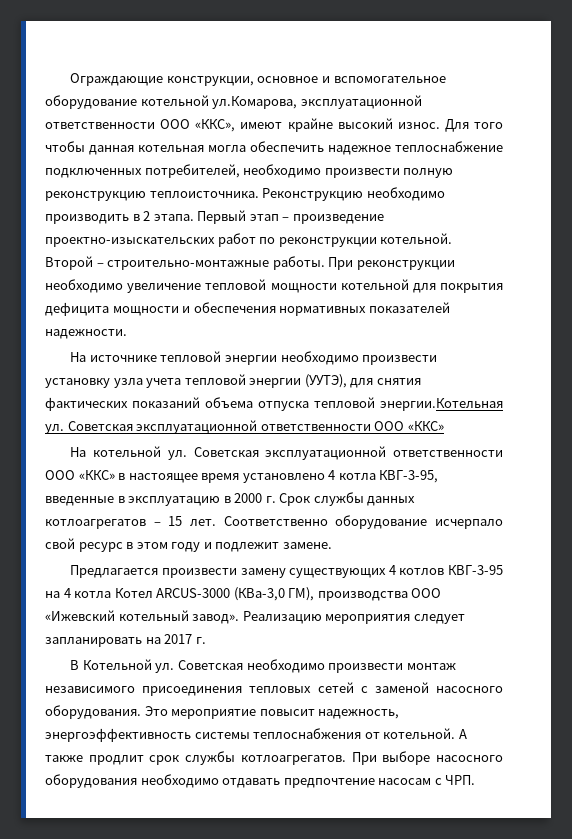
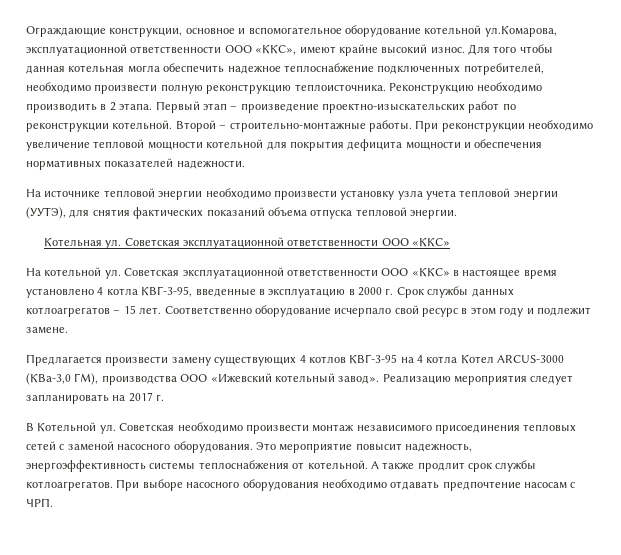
[380,398,503,411] энергии.Котельная -> [410,209,457,219] [43,238,102,247] энергии. // Котельная

